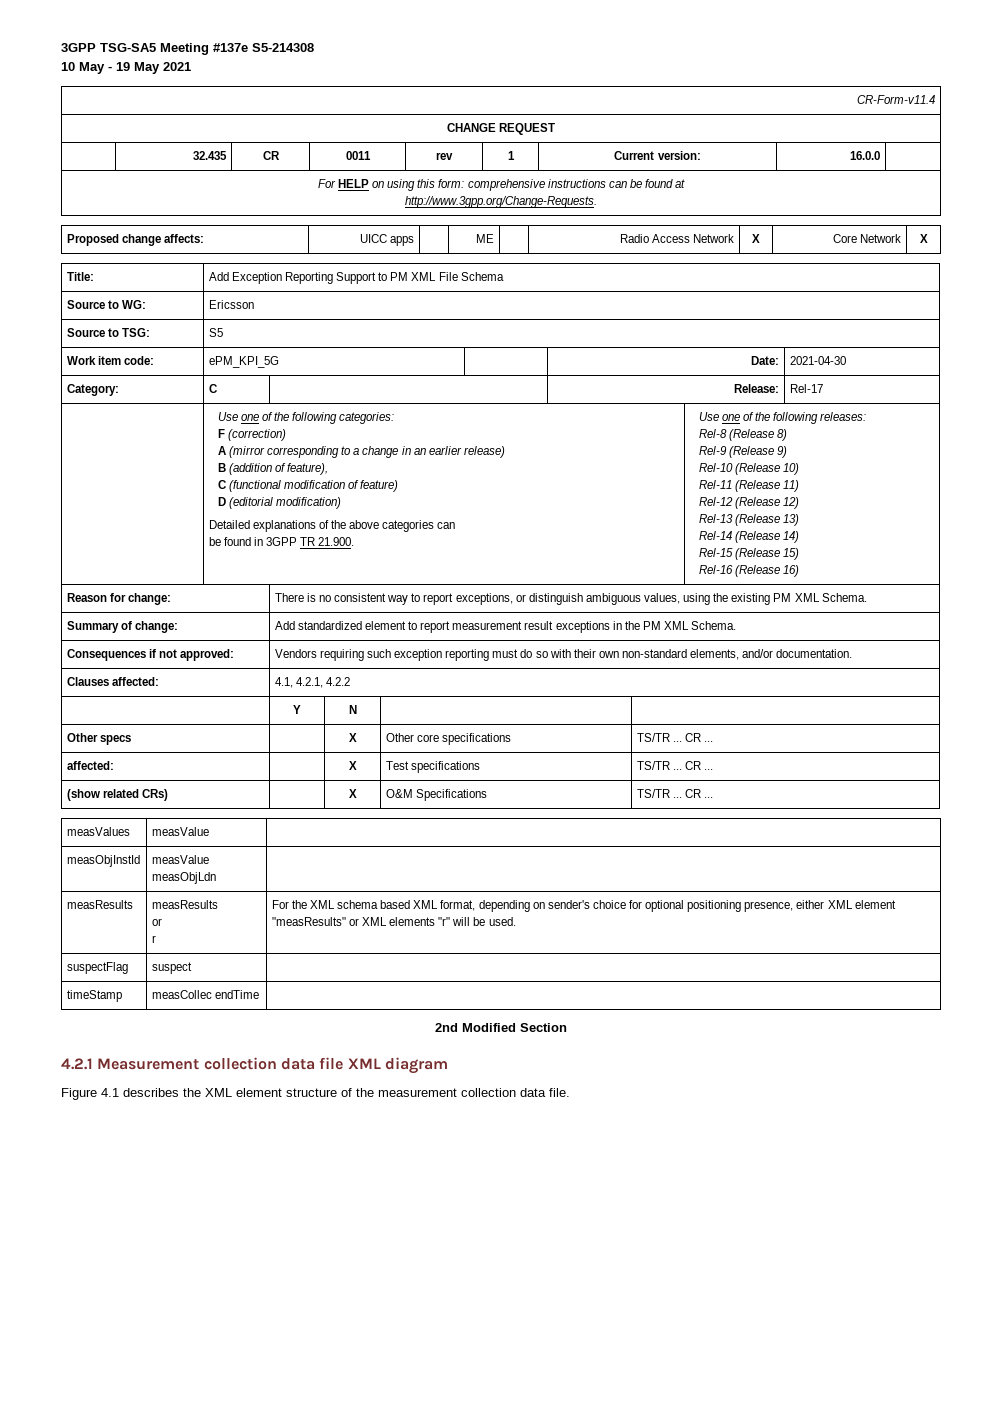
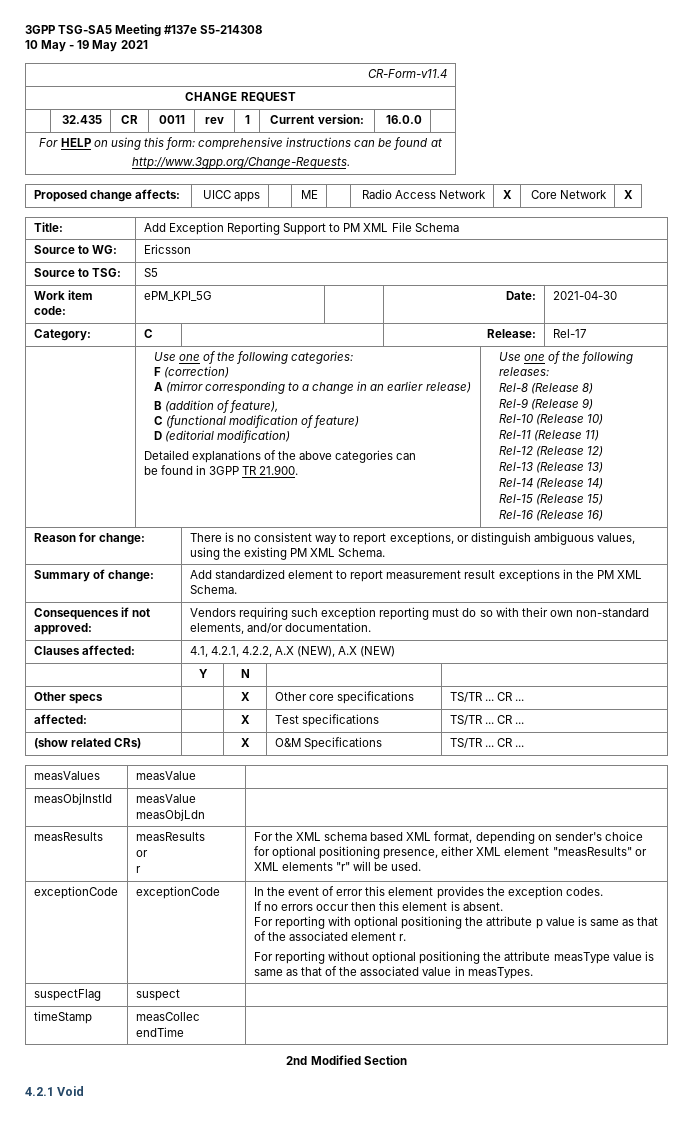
[326,677,351,686] 4.2.2 -> [241,646,396,657] 4.2.2, A.X (NEW), A.X (NEW)
(516, 921) none -> [33,886,118,899] [135,886,220,899] [253,886,603,899] [253,901,503,911] [253,916,659,929] [253,931,407,941] [253,951,654,964] [253,966,533,979] // exceptionCode | exceptionCode | In the event of error this element provides the exception codes. // If no errors occur then this element is absent. // For reporting with optional positioning the attribute p value is same as that of the associated element r. // For reporting without optional positioning the attribute measType value is same as that of the associated value in measTypes.
[97,1057,448,1074] [61,1088,570,1100] Measurement collection data file XML diagram // Figure 4.1 describes the XML element structure of the measurement collection data file. -> [57,1086,85,1096] Void

